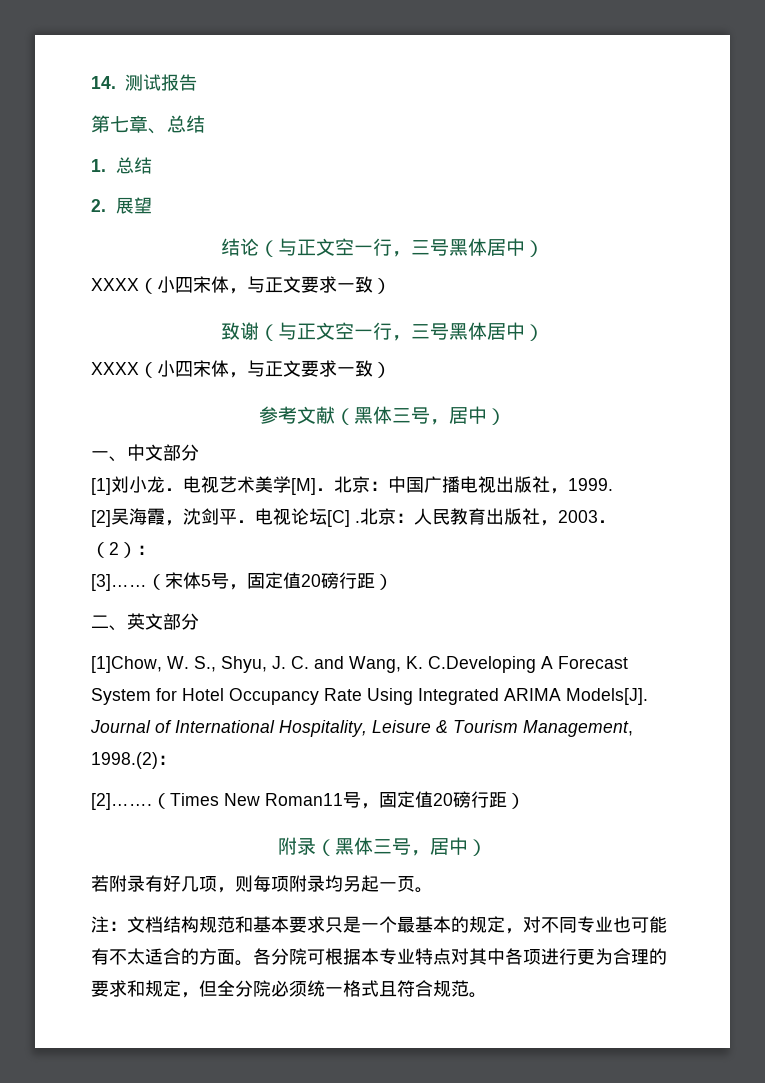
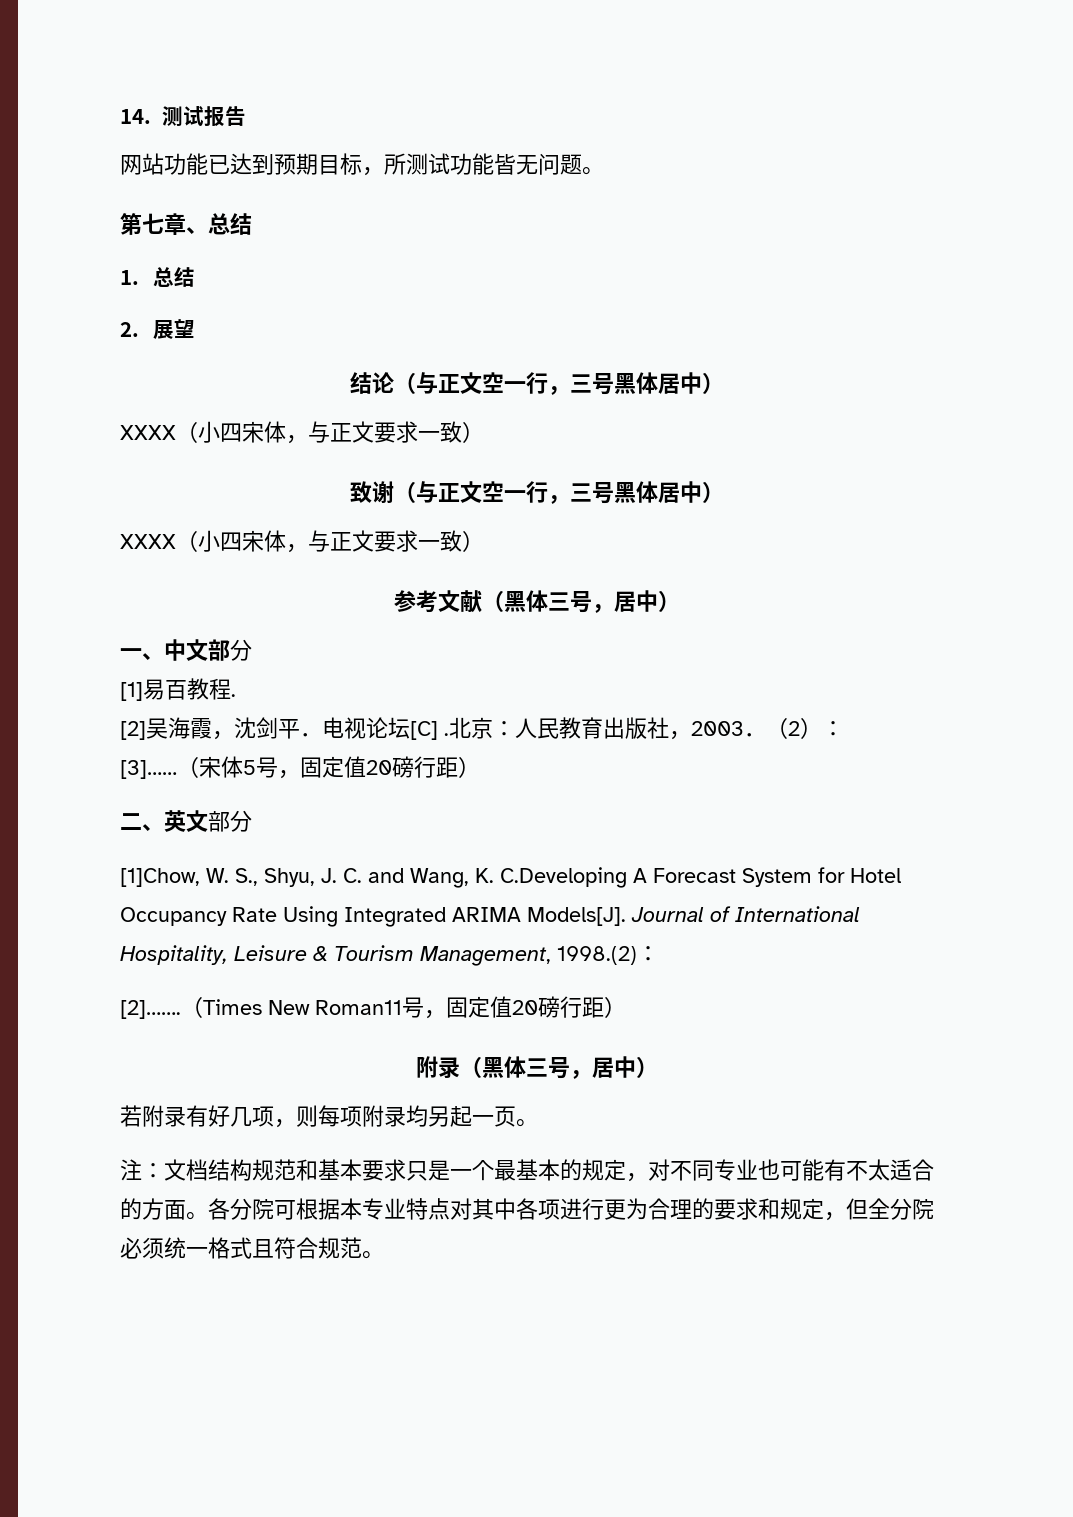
(197, 82) none -> [120,153,604,176] // 网站功能已达到预期目标，所测试功能皆无问题。
[111,476,613,495] 刘小龙．电视艺术美学[M]．北京：中国广播电视出版社，1999. -> [143,678,236,700] 易百教程.

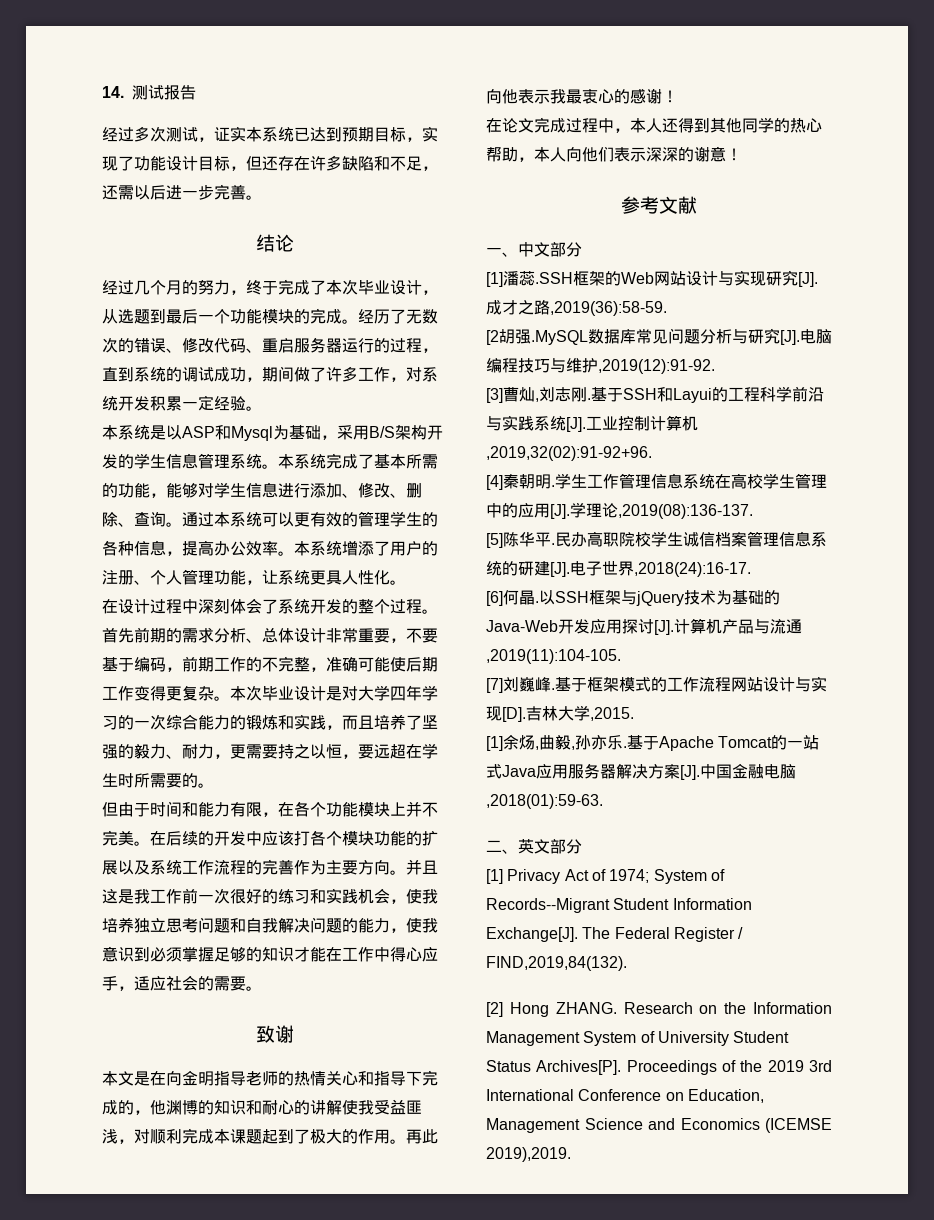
[120,153,604,176] [120,213,252,235] [120,267,196,287] [120,319,196,339] [349,372,724,395] [120,421,484,444] [349,481,724,504] [120,530,484,553] [393,590,680,613] [120,639,252,661] [120,678,236,701] [120,717,844,740] [120,756,480,779] [120,810,252,832] [120,867,901,888] [120,906,860,927] [120,945,659,966] [120,996,626,1019] [415,1056,658,1079] [120,1105,538,1128] [120,1159,934,1182] [120,1198,934,1221] [120,1237,384,1259] 网站功能已达到预期目标，所测试功能皆无问题。 // 第七章、总结 // 1.总结 // 2.展望 // 结论（与正文空一行，三号黑体居中） // XXXX（小四宋体，与正文要求一致） // 致谢（与正文空一行，三号黑体居中） // XXXX（小四宋体，与正文要求一致） // 参考文献（黑体三号，居中） // 一、中文部分 // [1]易百教程. // [2]吴海霞，沈剑平．电视论坛[C] .北京：人民教育出版社，2003．（2）： // [3]……（宋体5号，固定值20磅行距） // 二、英文部分 // [1]Chow, W. S., Shyu, J. C. and Wang, K. C.Developing A Forecast System for Hotel Occupancy Rate Using Integrated ARIMA Models[J]. Journal of International Hospitality, Leisure & Tourism Management, 1998.(2)： // [2]…….（Times New Roman11号，固定值20磅行距） // 附录（黑体三号，居中） // 若附录有好几项，则每项附录均另起一页。 // 注：文档结构规范和基本要求只是一个最基本的规定，对不同专业也可能有不太适合的方面。各分院可根据本专业特点对其中各项进行更为合理的要求和规定，但全分院必须统一格式且符合规范。 -> [102,126,438,142] [102,155,438,171] [102,184,262,200] [256,234,294,252] [102,279,438,295] [102,308,438,324] [102,337,438,353] [102,366,438,382] [102,395,262,411] [102,425,443,441] [102,453,438,469] [102,482,422,498] [102,511,438,527] [102,540,438,556] [102,569,406,585] [102,598,438,614] [102,627,438,643] [102,656,438,672] [102,685,438,701] [102,714,438,730] [102,743,438,759] [102,773,214,788] [102,801,438,817] [102,830,438,846] [102,859,438,875] [102,888,438,904] [102,917,438,933] [102,946,438,962] [102,975,262,991] [256,1025,294,1043] [102,1070,438,1086] [102,1099,422,1115] [102,1128,438,1144] [486,88,678,104] [486,117,822,133] [486,146,742,162] [621,196,697,214] [486,242,582,257] [486,270,818,287] [486,300,667,316] [486,328,832,345] [486,358,715,374] [486,386,824,403] [486,415,698,432] [486,446,652,461] [486,473,827,490] [486,502,753,519] [486,531,827,548] [486,561,751,577] [486,590,780,606] [486,618,802,635] [486,649,621,664] [486,676,827,693] [486,705,634,722] [486,735,820,751] [486,763,796,780] [486,794,603,809] [486,839,582,854] [486,869,725,884] [486,898,752,913] [486,927,744,942] [486,956,627,971] [486,1002,832,1017] [486,1031,790,1046] [486,1060,832,1075] [486,1089,764,1103] [486,1118,832,1133] [486,1147,571,1162] 经过多次测试，证实本系统已达到预期目标，实现了功能设计目标，但还存在许多缺陷和不足，还需以后进一步完善。 // 结论 // 经过几个月的努力，终于完成了本次毕业设计，从选题到最后一个功能模块的完成。经历了无数次的错误、修改代码、重启服务器运行的过程，直到系统的调试成功，期间做了许多工作，对系统开发积累一定经验。 // 本系统是以ASP和Mysql为基础，采用B/S架构开发的学生信息管理系统。本系统完成了基本所需的功能，能够对学生信息进行添加、修改、删除、查询。通过本系统可以更有效的管理学生的各种信息，提高办公效率。本系统增添了用户的注册、个人管理功能，让系统更具人性化。 // 在设计过程中深刻体会了系统开发的整个过程。首先前期的需求分析、总体设计非常重要，不要基于编码，前期工作的不完整，准确可能使后期工作变得更复杂。本次毕业设计是对大学四年学习的一次综合能力的锻炼和实践，而且培养了坚强的毅力、耐力，更需要持之以恒，要远超在学生时所需要的。 // 但由于时间和能力有限，在各个功能模块上并不完美。在后续的开发中应该打各个模块功能的扩展以及系统工作流程的完善作为主要方向。并且这是我工作前一次很好的练习和实践机会，使我培养独立思考问题和自我解决问题的能力，使我意识到必须掌握足够的知识才能在工作中得心应手，适应社会的需要。 // 致谢 // 本文是在向金明指导老师的热情关心和指导下完成的，他渊博的知识和耐心的讲解使我受益匪浅，对顺利完成本课题起到了极大的作用。再此向他表示我最衷心的感谢！ // 在论文完成过程中，本人还得到其他同学的热心帮助，本人向他们表示深深的谢意！ // 参考文献 // 一、中文部分 // [1]潘蕊.SSH框架的Web网站设计与实现研究[J].成才之路,2019(36):58-59. // [2胡强.MySQL数据库常见问题分析与研究[J].电脑编程技巧与维护,2019(12):91-92. // [3]曹灿,刘志刚.基于SSH和Layui的工程科学前沿与实践系统[J].工业控制计算机,2019,32(02):91-92+96. // [4]秦朝明.学生工作管理信息系统在高校学生管理中的应用[J].学理论,2019(08):136-137. // [5]陈华平.民办高职院校学生诚信档案管理信息系统的研建[J].电子世界,2018(24):16-17. // [6]何晶.以SSH框架与jQuery技术为基础的Java-Web开发应用探讨[J].计算机产品与流通,2019(11):104-105. // [7]刘巍峰.基于框架模式的工作流程网站设计与实现[D].吉林大学,2015. // [1]余炀,曲毅,孙亦乐.基于Apache Tomcat的一站式Java应用服务器解决方案[J].中国金融电脑,2018(01):59-63. // 二、英文部分 // [1] Privacy Act of 1974; System of Records--Migrant Student Information Exchange[J]. The Federal Register / FIND,2019,84(132). // [2] Hong ZHANG. Research on the Information Management System of University Student Status Archives[P]. Proceedings of the 2019 3rd International Conference on Education, Management Science and Economics (ICEMSE 2019),2019.

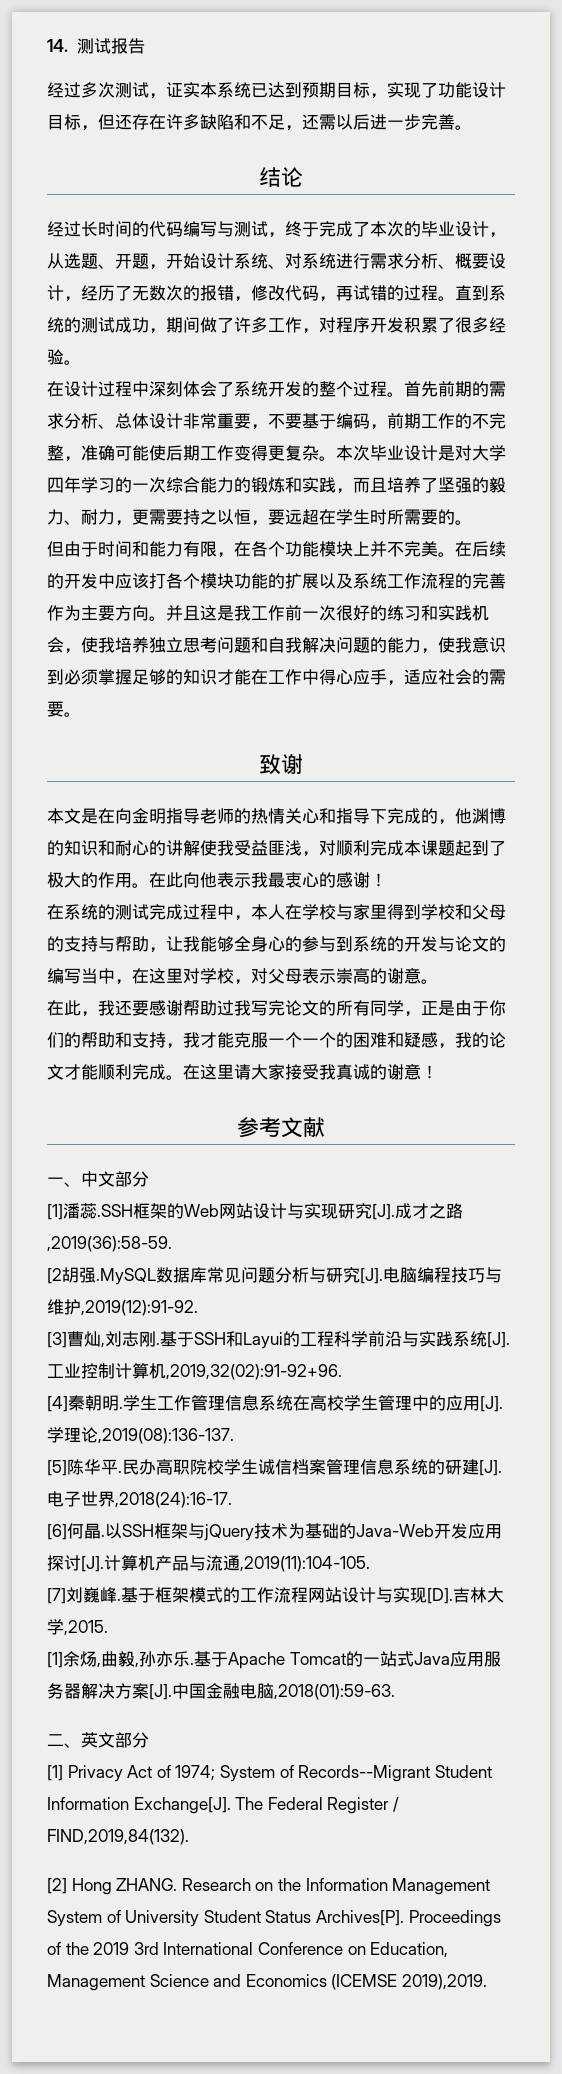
[134,280,230,295] 几个月的努力 -> [81,221,268,237] 长时间的代码编写与测试
(358, 287) none -> [404,221,421,237] 的
[150,308,358,324] 到最后一个功能模块的完成。 -> [98,253,506,270] [47,285,81,302] 、开题，开始设计系统、对系统进行需求分析、概要设计，
[134,338,182,353] 错误、 -> [200,285,251,302] 报错，
[246,337,438,353] 、重启服务器运行的过程， -> [319,285,455,302] ，再试错的过程。
[182,367,198,382] 调 -> [81,317,98,333] 测
[422,367,438,382] [102,396,118,411] 系统 -> [336,317,370,333] 程序
[182,395,214,411] 一定 -> [438,317,489,333] 了很多
[102,425,443,441] [102,453,438,469] [102,482,422,498] [102,511,438,527] [102,540,438,556] [102,569,406,585] // 本系统是以ASP和Mysql为基础，采用B/S架构开发的学生信息管理系统。本系统完成了基本所需的功能，能够对学生信息进行添加、修改、删除、查询。通过本系统可以更有效的管理学生的各种信息，提高办公效率。本系统增添了用户的注册、个人管理功能，让系统更具人性化。 -> (81, 362) none
[406,1129,422,1144] 再 -> [149,872,166,888] 在
[502,118,534,133] 论文 -> [64,904,149,920] 系统的测试
[662,117,822,133] [486,147,678,162] 还得到其他同学的热心帮助，本人向他们表示深深 -> [285,904,506,920] [47,936,506,953] [47,968,438,985] [47,1000,506,1017] [47,1032,506,1049] [47,1064,370,1080] 在学校与家里得到学校和父母的支持与帮助，让我能够全身心的参与到系统的开发与论文的编写当中，在这里对学校，对父母表示崇高的谢意。 // 在此，我还要感谢帮助过我写完论文的所有同学，正是由于你们的帮助和支持，我才能克服一个一个的困难和疑感，我的论文才能顺利完成。在这里请大家接受我真诚

